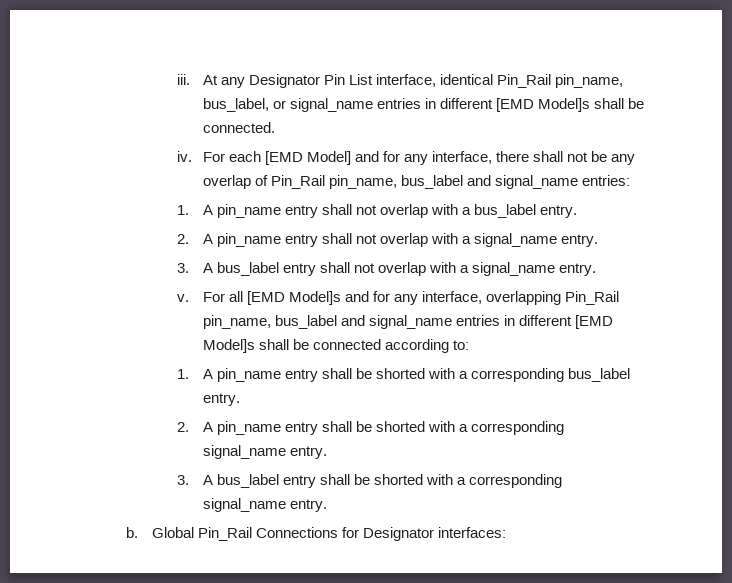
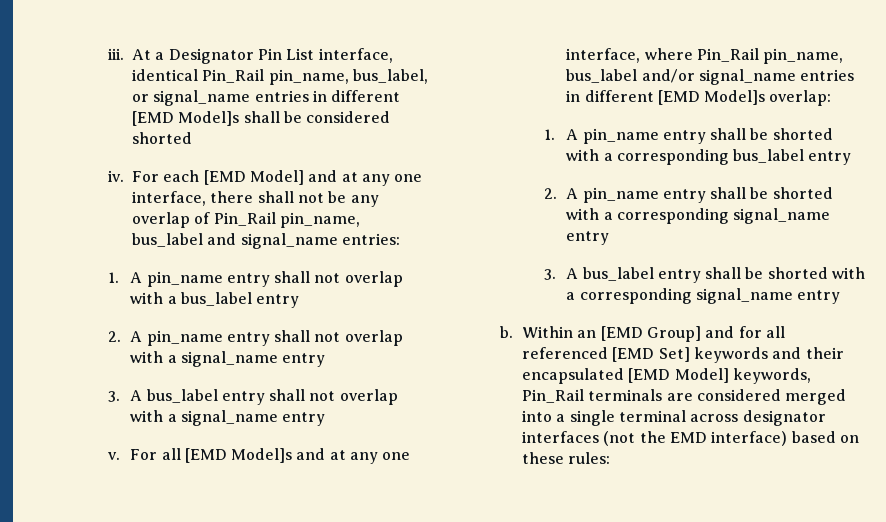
[220,77,245,88] any -> [155,52,165,60] a
[202,122,275,133] connected. -> [306,111,391,123] [132,132,193,144] considered shorted
[382,151,428,165] for any -> [341,172,423,186] at any one
[539,205,577,218] entry. -> [256,294,300,308] entry
[560,234,598,247] entry. -> [282,353,326,367] entry
[558,263,596,276] entry. -> [282,412,326,426] entry
[372,291,619,305] [202,315,613,329] [202,339,469,353] for any interface, overlapping Pin_Rail pin_name, bus_label and signal_name entries in different [EMD Model]s shall be connected according to: -> [329,450,411,464] [566,48,844,64] [566,69,855,85] [566,90,832,106] at any one interface, where Pin_Rail pin_name, bus_label and/or signal_name entries in different [EMD Model]s overlap:
[202,393,240,406] entry. -> [808,151,852,165] entry
[289,446,327,459] entry. -> [566,231,610,245] entry
[289,499,327,512] entry. -> [797,290,841,304] entry
[151,527,506,541] Global Pin_Rail Connections for Designator interfaces: -> [522,326,786,342] [522,347,844,363] [522,368,812,384] [522,389,847,405] [522,410,826,426] [522,431,860,446] [522,452,611,464] Within an [EMD Group] and for all referenced [EMD Set] keywords and their encapsulated [EMD Model] keywords, Pin_Rail terminals are considered merged into a single terminal across designator interfaces (not the EMD interface) based on these rules:

